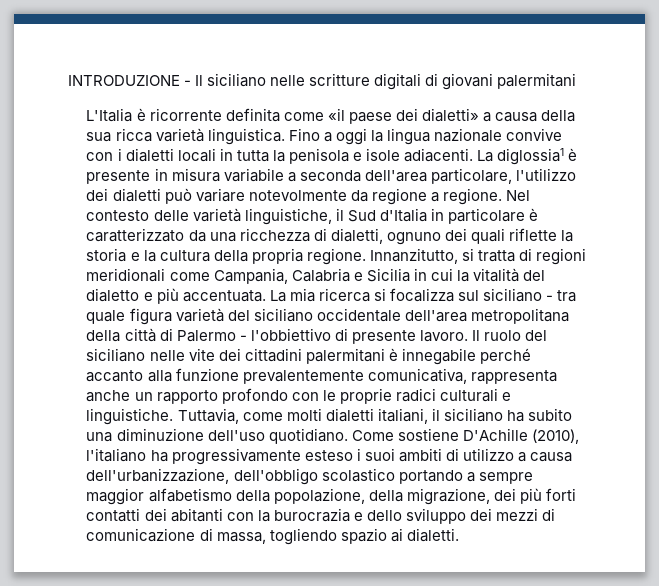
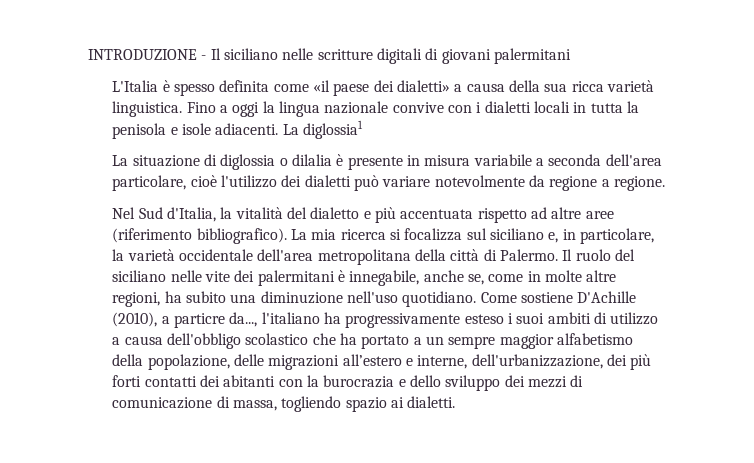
[149,108,222,121] ricorrente -> [174,83,216,96] spesso
(565, 156) none -> [112,154,332,170] // La situazione di diglossia o dilalia
(512, 176) none -> [190,175,217,187] cioè
[505,190,530,201] [86,208,538,225] [86,228,573,245] [86,248,587,265] [86,268,453,284] Nel contesto delle varietà linguistiche, il Sud d'Italia in particolare è caratterizzato da una ricchezza di dialetti, ognuno dei quali riflette la storia e la cultura della propria regione. Innanzitutto, si tratta di regioni meridionali come Campania, Calabria e Sicilia in cui -> [112,207,217,222] // Nel Sud d'Italia,
[182,290,266,302] accentuata. -> [400,207,614,223] [112,228,287,244] accentuata rispetto ad altre aree (riferimento bibliografico).
[546,290,577,302] [86,308,313,325] - tra quale figura varietà del siciliano -> [548,228,654,244] [112,249,175,261] e, in particolare, la varietà
[176,328,468,344] Palermo - l'obbiettivo di presente lavoro. -> [499,249,558,261] Palermo.
[244,348,302,362] cittadini -> (255, 276) none
[401,348,531,365] [86,368,557,384] [86,388,511,404] [86,408,503,425] innegabile perché accanto alla funzione prevalentemente comunicativa, rappresenta anche un rapporto profondo con le proprie radici culturali e linguistiche. Tuttavia, come molti dialetti italiani, il siciliano -> [349,270,617,286] [112,292,161,307] innegabile, anche se, come in molte altre regioni,
[207,430,265,441] dell'uso -> [346,291,398,303] nell'uso
(579, 436) none -> [161,312,258,328] a particre da...,
[86,468,230,484] dell'urbanizzazione, -> (163, 340) none
[398,470,475,484] portando a -> [312,333,444,349] che ha portato a un
[368,488,490,505] della migrazione, -> [234,354,603,370] delle migrazioni all’estero e interne, dell'urbanizzazione,

